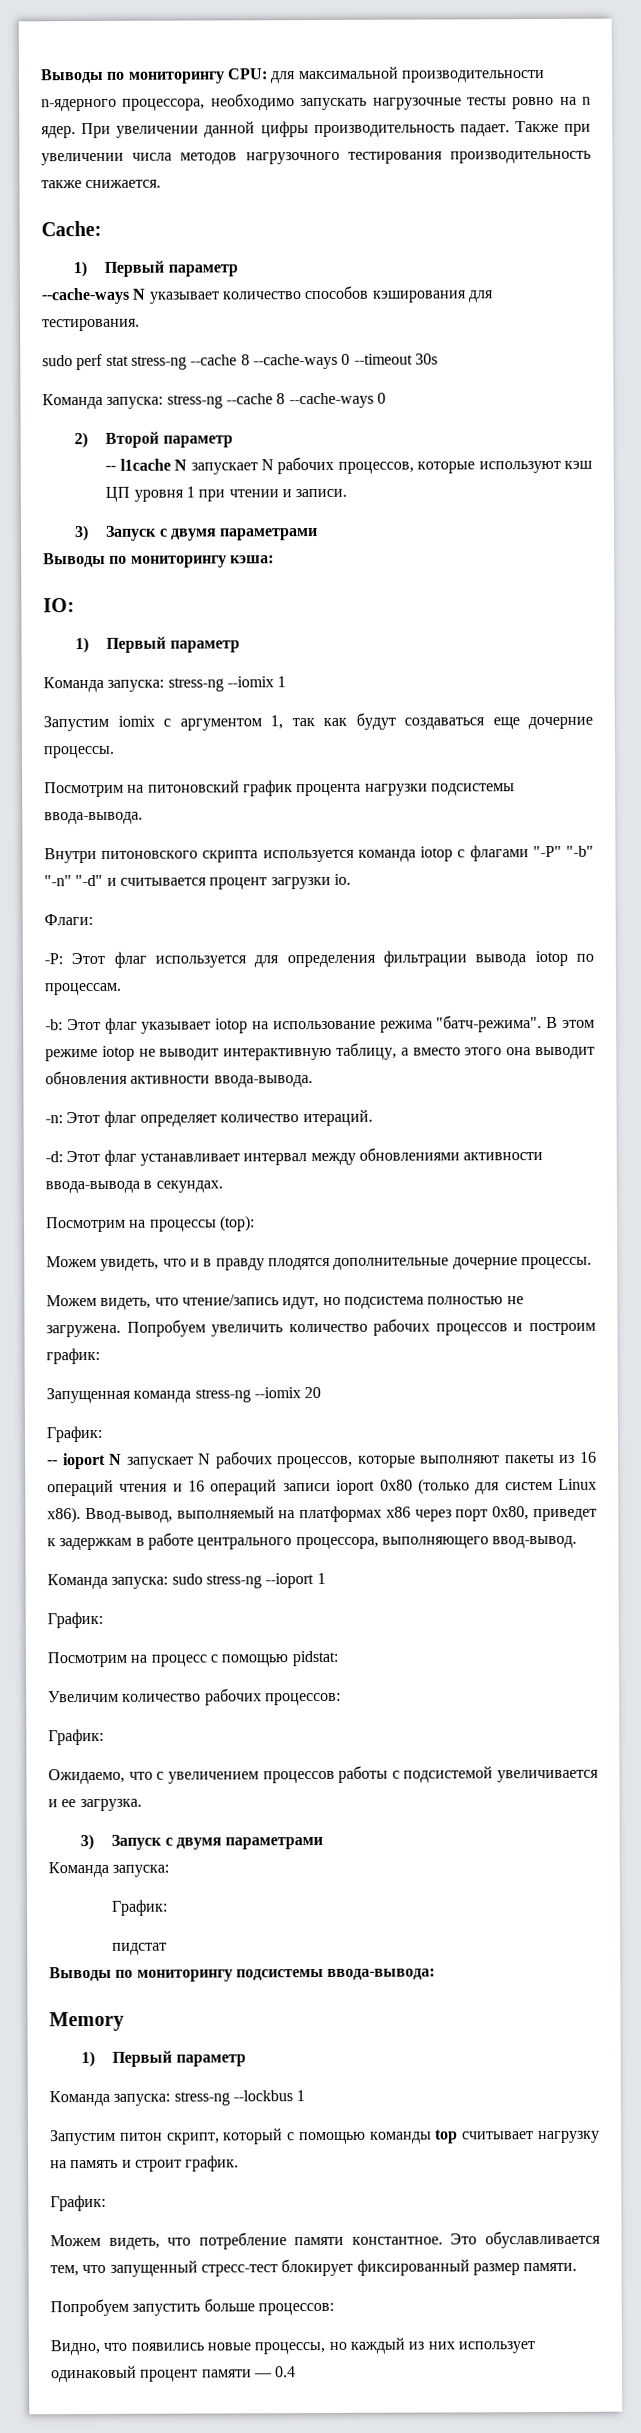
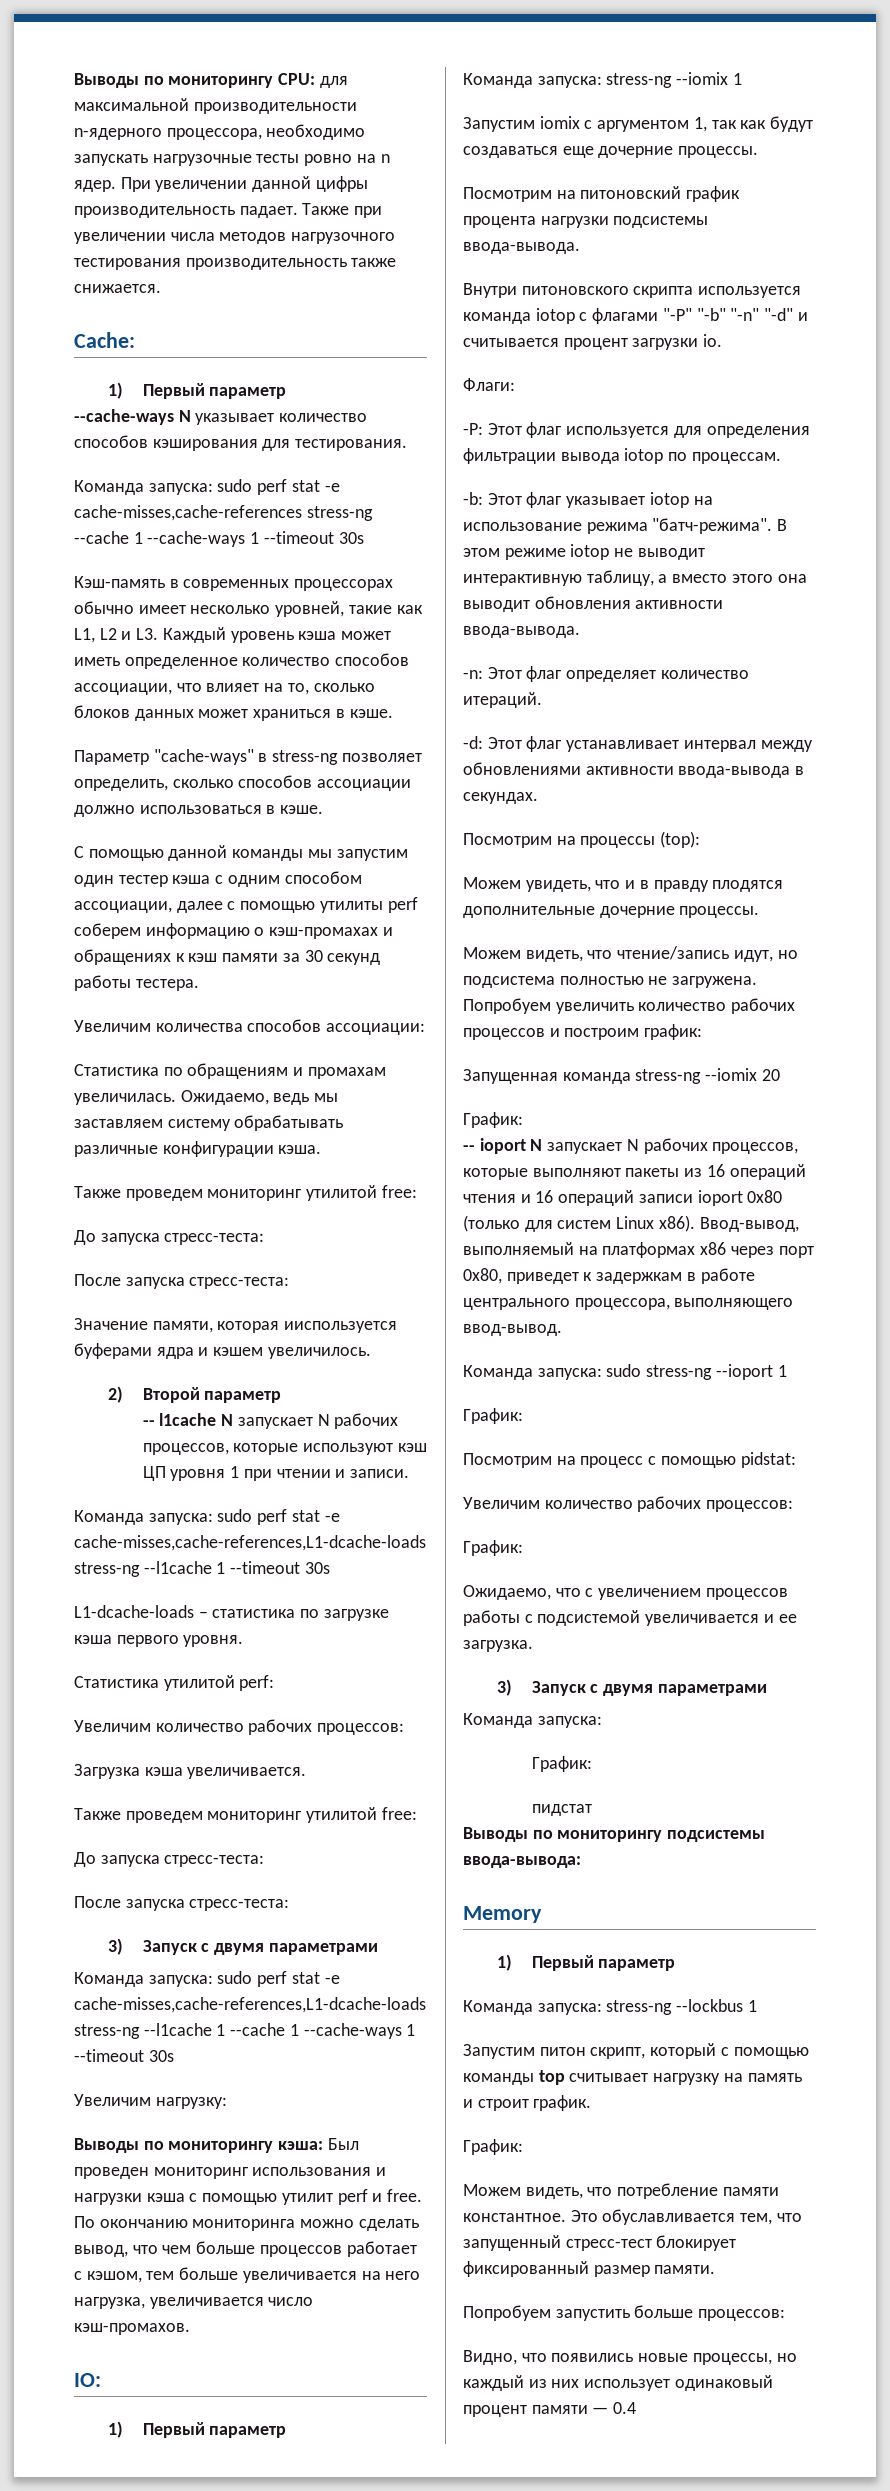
[42,353,438,371] [42,392,386,410] sudo perf stat stress-ng --cache 8 --cache-ways 0 --timeout 30s // Команда запуска: stress-ng --cache 8 --cache-ways 0 -> [74,479,340,495] [74,505,373,521] [74,531,364,547] [74,576,394,591] [74,601,423,617] [74,627,392,643] [74,653,410,669] [74,683,375,695] [74,705,393,721] [74,749,422,765] [74,775,412,791] [74,805,324,817] [74,845,408,861] [74,871,362,887] [74,897,418,913] [74,923,393,939] [74,949,381,965] [74,975,199,991] [74,1019,426,1035] [74,1063,386,1079] [74,1090,339,1105] [74,1115,344,1131] [74,1141,322,1157] [74,1185,417,1201] [74,1230,265,1245] [74,1274,290,1289] [74,1318,398,1333] [74,1343,371,1359] Команда запуска: sudo perf stat -e cache-misses,cache-references stress-ng --cache 1 --cache-ways 1 --timeout 30s // Кэш-память в современных процессорах обычно имеет несколько уровней, такие как L1, L2 и L3. Каждый уровень кэша может иметь определенное количество способов ассоциации, что влияет на то, сколько блоков данных может храниться в кэше. // Параметр "cache-ways" в stress-ng позволяет определить, сколько способов ассоциации должно использоваться в кэше. // С помощью данной команды мы запустим один тестер кэша с одним способом ассоциации, далее с помощью утилиты perf соберем информацию о кэш-промахах и обращениях к кэш памяти за 30 секунд работы тестера. // Увеличим количества способов ассоциации: // Статистика по обращениям и промахам увеличилась. Ожидаемо, ведь мы заставляем систему обрабатывать различные конфигурации кэша. // Также проведем мониторинг утилитой free: // До запуска стресс-теста: // После запуска стресс-теста: // Значение памяти, которая ииспользуется буферами ядра и кэшем увеличилось.
[73,525,319,542] [43,552,274,568] // 3) Запуск с двумя параметрами // Выводы по мониторингу кэша: -> [74,1509,340,1525] [74,1535,426,1551] [74,1561,330,1577] [74,1605,389,1621] [74,1635,244,1647] [74,1675,275,1691] [74,1719,405,1735] [74,1764,307,1779] [74,1807,417,1823] [74,1852,265,1867] [74,1896,290,1911] [108,1938,378,1955] [74,1971,340,1987] [74,1997,426,2013] [74,2023,416,2039] [74,2049,174,2062] [74,2094,227,2109] [74,2138,359,2153] [74,2167,387,2179] [74,2189,423,2205] [74,2216,419,2231] [74,2241,417,2257] [74,2267,421,2283] [74,2297,314,2309] [74,2323,190,2335] // Команда запуска: sudo perf stat -e cache-misses,cache-references,L1-dcache-loads stress-ng --l1cache 1 --timeout 30s // L1-dcache-loads – статистика по загрузке кэша первого уровня. // Статистика утилитой perf: // Увеличим количество рабочих процессов: // Загрузка кэша увеличивается. // Также проведем мониторинг утилитой free: // До запуска стресс-теста: // После запуска стресс-теста: // 3) Запуск с двумя параметрами // Команда запуска: sudo perf stat -e cache-misses,cache-references,L1-dcache-loads stress-ng --l1cache 1 --cache 1 --cache-ways 1 --timeout 30s // Увеличим нагрузку: // Выводы по мониторингу кэша: Был проведен мониторинг использования и нагрузки кэша с помощью утилит perf и free. По окончанию мониторинга можно сделать вывод, что чем больше процессов работает с кэшом, тем больше увеличивается на него нагрузка, увеличивается число кэш-промахов.

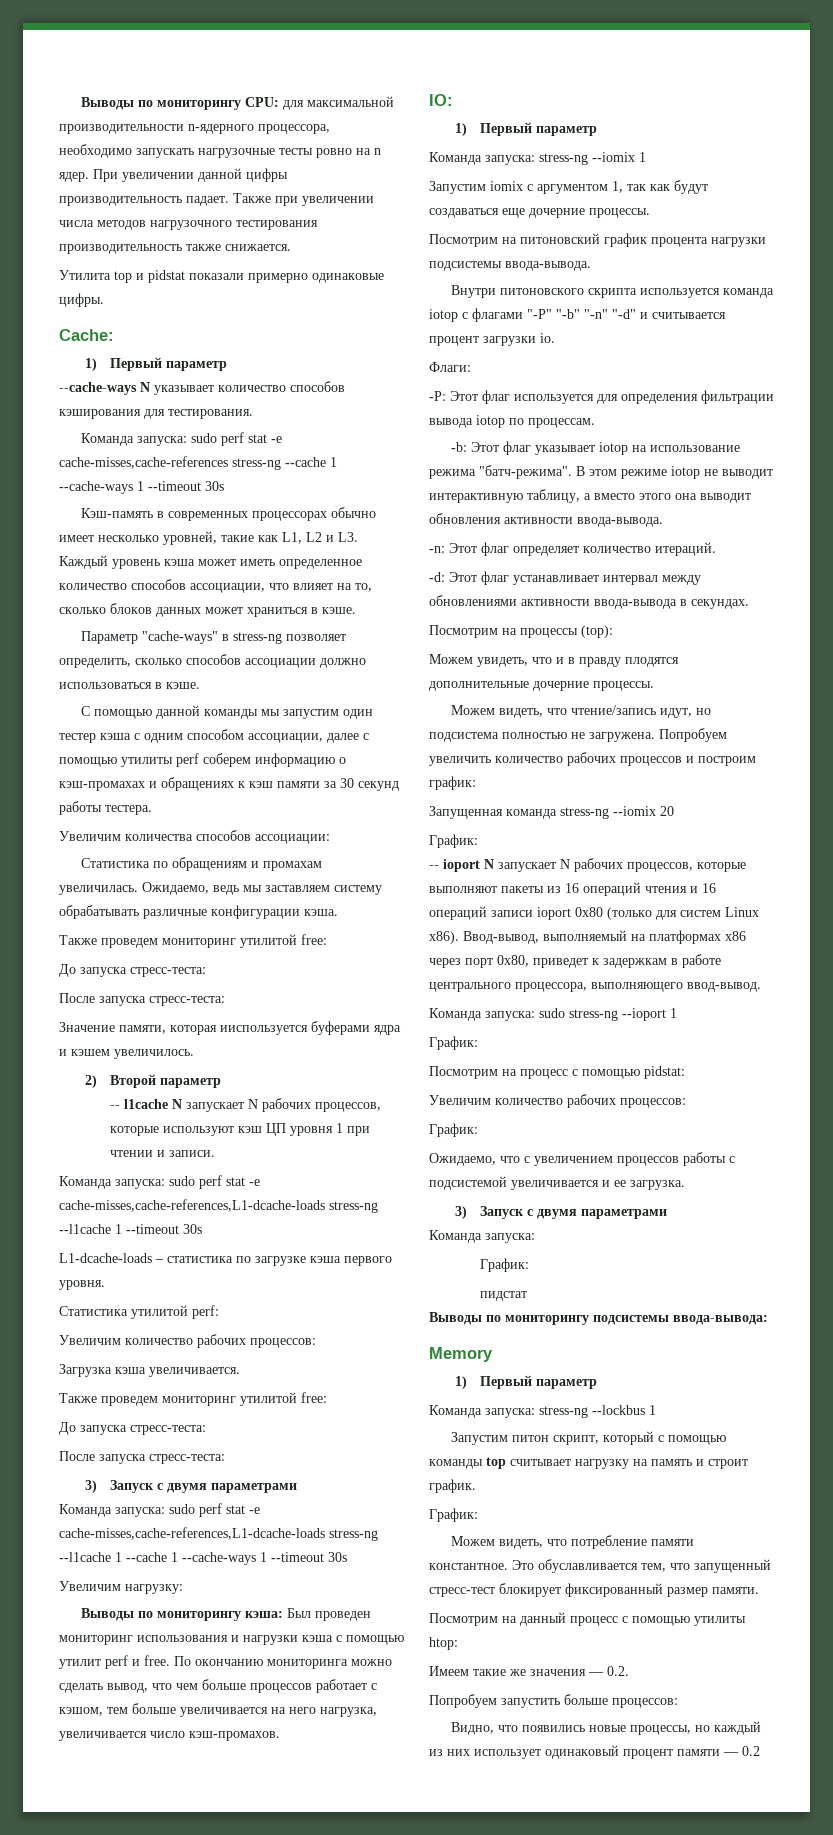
(161, 288) none -> [59,270,384,283] [59,293,104,307] // Утилита top и pidstat показали примерно одинаковые цифры.
(716, 2269) none -> [429,1612,746,1626] [429,1637,458,1650] [429,1666,629,1676] // Посмотрим на данный процесс с помощью утилиты htop: // Имеем такие же значения — 0.2.
[613,2402,637,2414] 0.4 -> [742,1746,760,1756] 0.2

